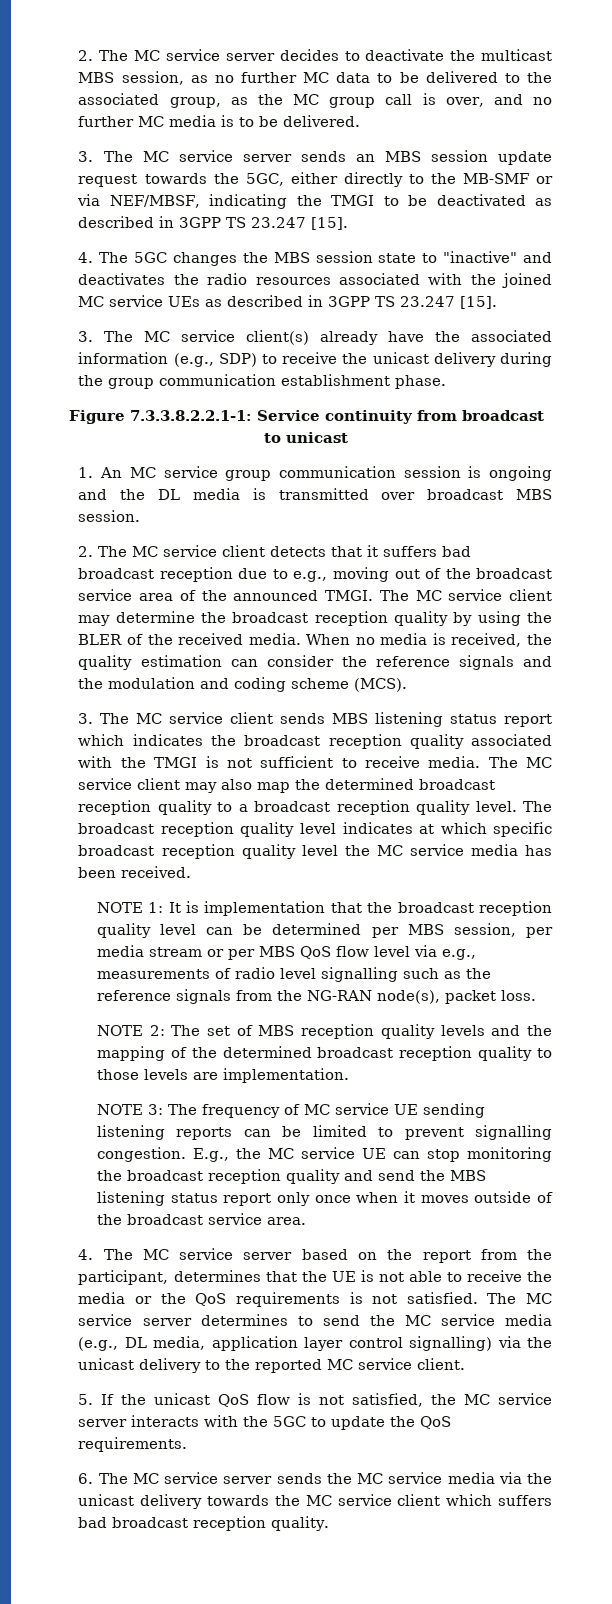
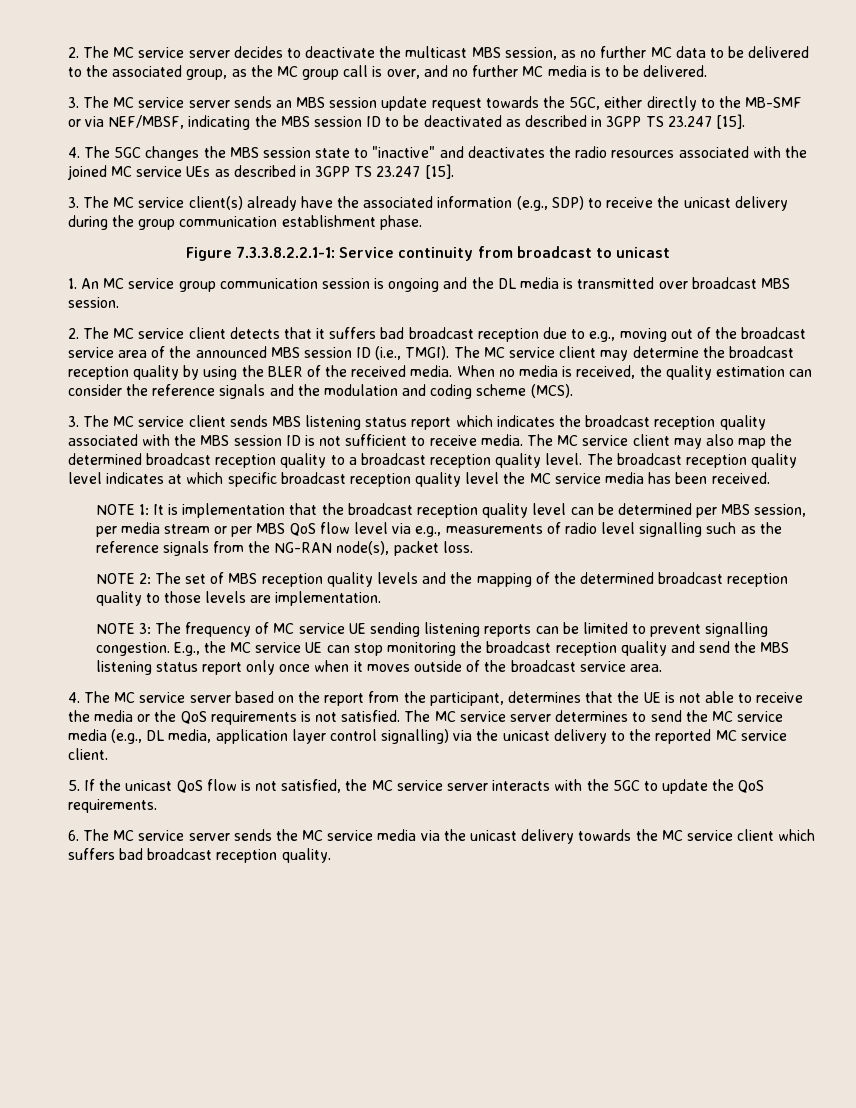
[331,195,375,206] TMGI -> [280,116,382,127] MBS session ID
[325,590,374,601] TMGI. -> [270,346,450,360] MBS session ID (i.e., TMGI).
[154,757,198,768] TMGI -> [200,435,301,446] MBS session ID

